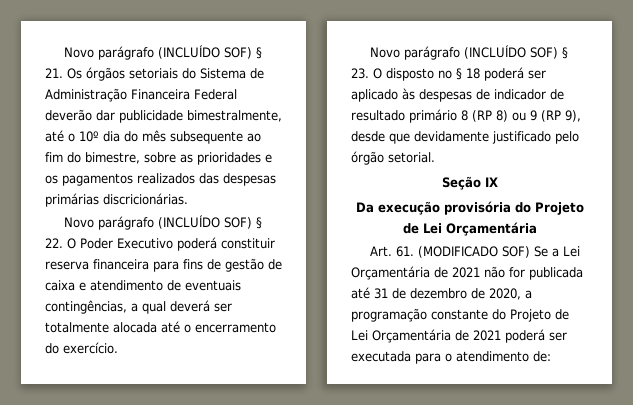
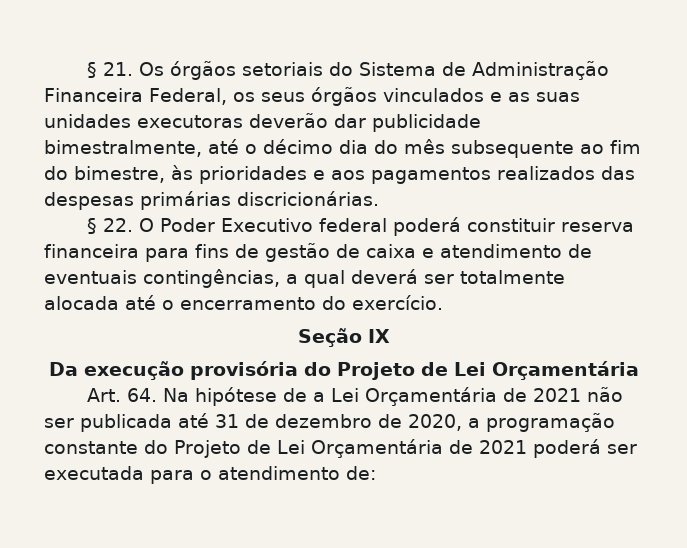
[63,45,252,60] Novo parágrafo (INCLUÍDO SOF) -> (86, 70) none
[194,89,237,100] Federal -> [148,87,580,106] [44,114,243,128] Federal, os seus órgãos vinculados e as suas unidades executoras
[79,131,99,142] 10º -> [263,139,333,154] décimo
[144,152,193,163] sobre as -> [171,165,193,180] às
[45,175,58,184] os -> [331,170,365,180] aos
[63,215,252,230] Novo parágrafo (INCLUÍDO SOF) -> (379, 198) none
(173, 243) none -> [318,218,387,232] federal
[369,45,568,60] [351,67,546,81] [351,88,564,102] [351,109,581,123] [351,131,579,144] [351,151,435,165] // Novo parágrafo (INCLUÍDO SOF) § 23. O disposto no § 18 poderá ser aplicado às despesas de indicador de resultado primário 8 (RP 8) ou 9 (RP 9), desde que devidamente justificado pelo órgão setorial. -> (443, 302) none
[395,246,548,258] 61. (MODIFICADO SOF) Se -> [126,387,307,406] 64. Na hipótese de
[509,267,525,278] for -> [44,418,74,428] ser

